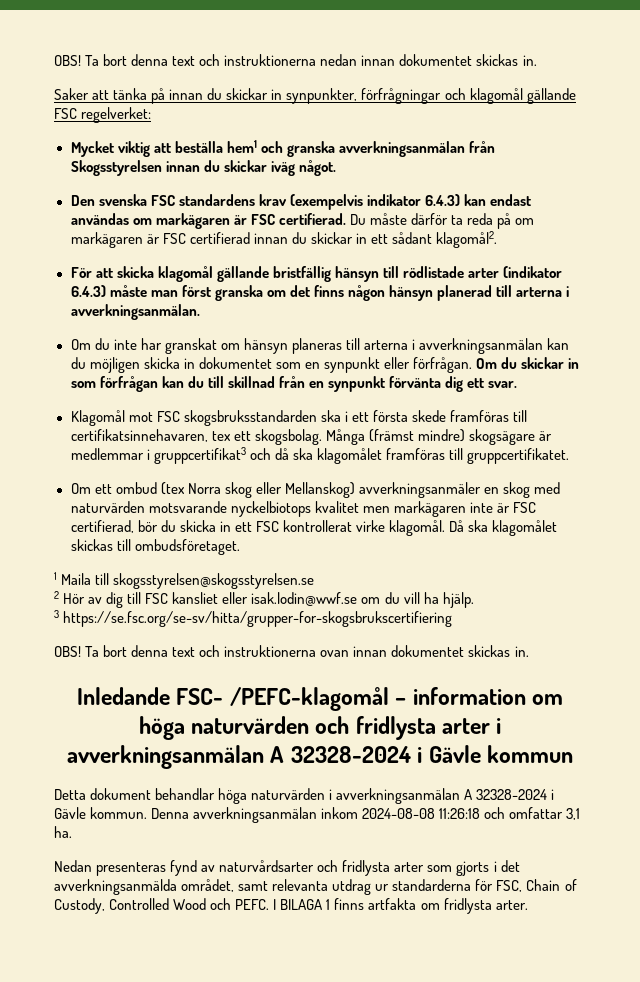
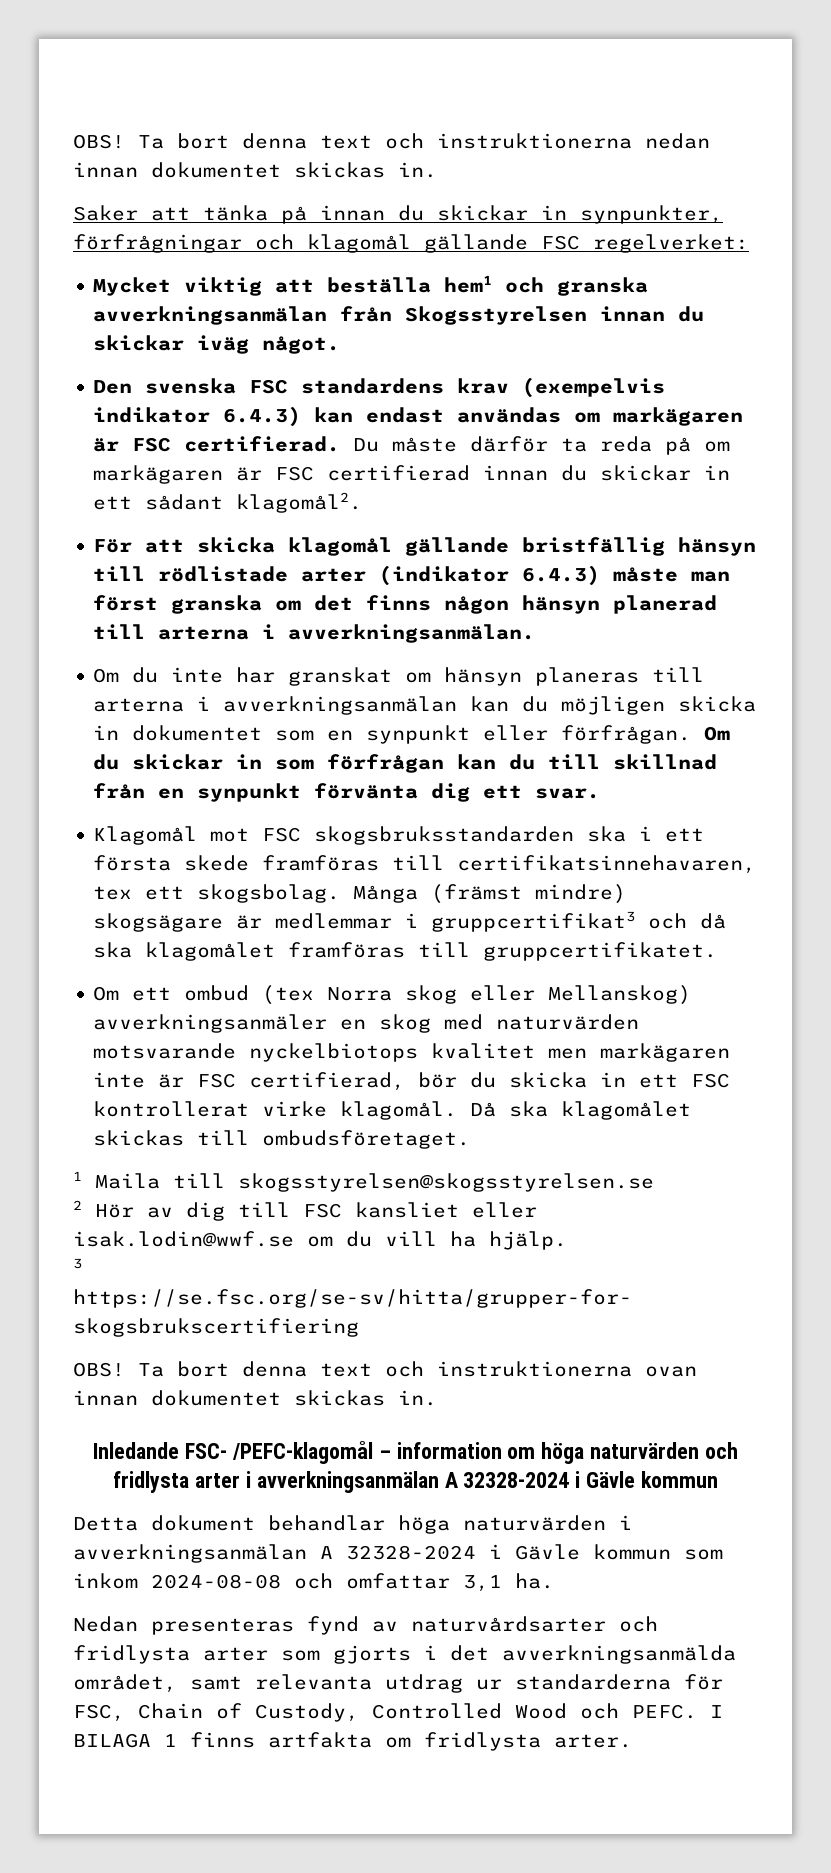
[90,807,318,823] kommun. Denna avverkningsanmälan -> [593,1544,723,1560] kommun som
[439,808,481,819] 11:26:18 -> (281, 1581) none

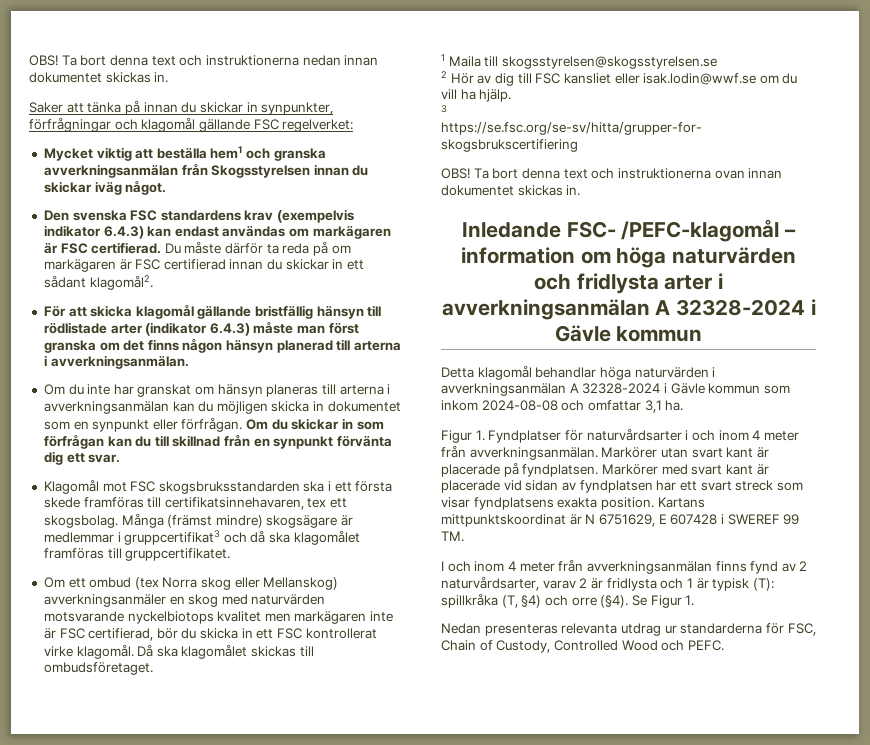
[151,1515,255,1531] dokument -> [477,365,532,380] klagomål
[73,1616,658,1635] [73,1645,736,1664] [73,1674,242,1693] Nedan presenteras fynd av naturvårdsarter och fridlysta arter som gjorts i det avverkningsanmälda området, samt -> [441,428,799,443] [441,445,769,460] [441,462,769,477] [441,480,803,493] [441,497,705,510] [441,514,800,527] [441,531,464,542] [441,559,808,574] [441,576,774,591] [441,593,695,608] [441,623,558,636] Figur 1. Fyndplatser för naturvårdsarter i och inom 4 meter från avverkningsanmälan. Markörer utan svart kant är placerade på fyndplatsen. Markörer med svart kant är placerade vid sidan av fyndplatsen har ett svart streck som visar fyndplatsens exakta position. Kartans mittpunktskoordinat är N 6751629, E 607428 i SWEREF 99 TM. // I och inom 4 meter från avverkningsanmälan finns fynd av 2 naturvårdsarter, varav 2 är fridlysta och 1 är typisk (T): spillkråka (T, §4) och orre (§4). Se Figur 1. // Nedan presenteras
[710,1705,723,1718] [73,1732,632,1751] I BILAGA 1 finns artfakta om fridlysta arter. -> (724, 645) none

